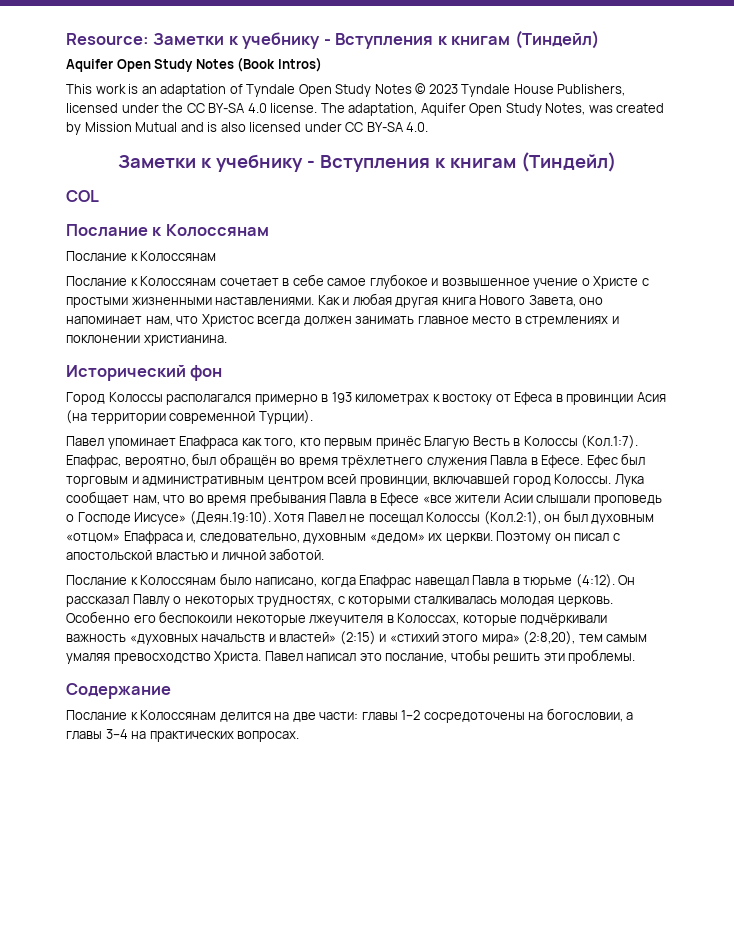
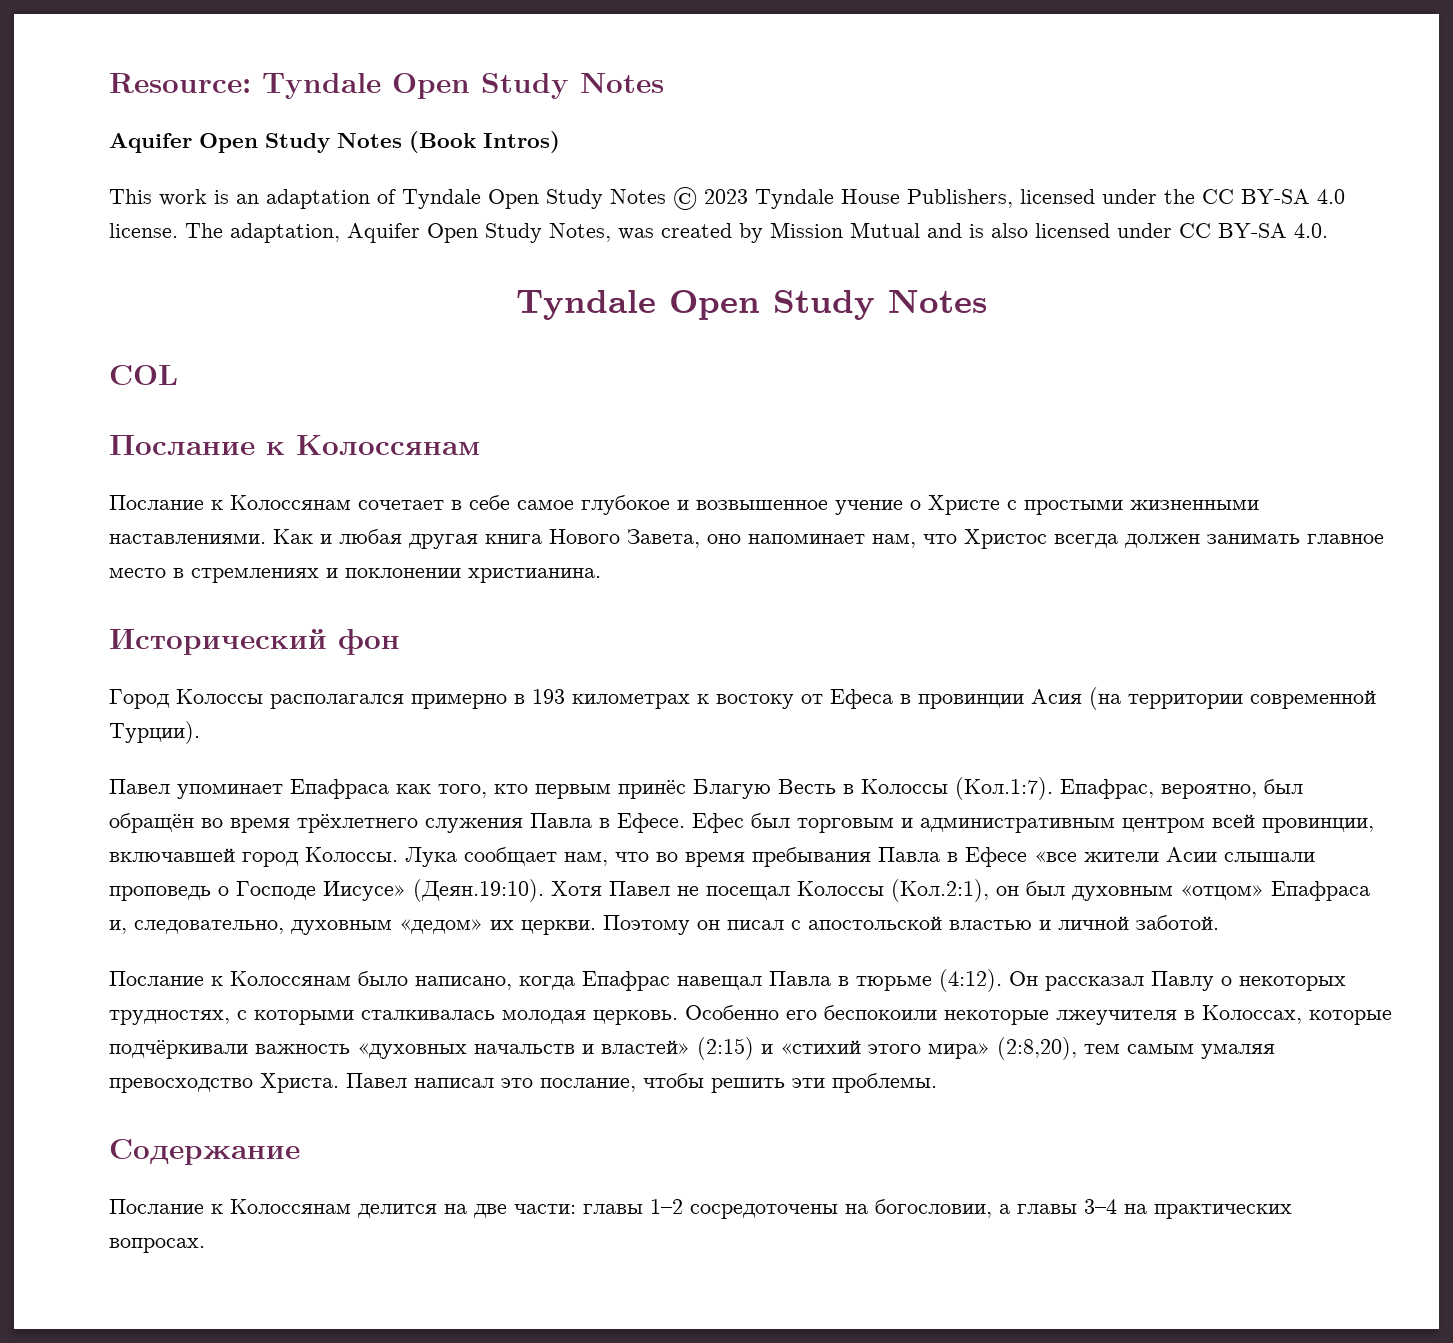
[153,30,599,49] Заметки к учебнику - Вступления к книгам (Тиндейл) -> [262,73,664,99] Tyndale Open Study Notes
[118,152,616,172] Заметки к учебнику - Вступления к книгам (Тиндейл) -> [515,290,987,320] Tyndale Open Study Notes
[66,276,217,287] // Послание к Колоссянам -> (351, 502) none

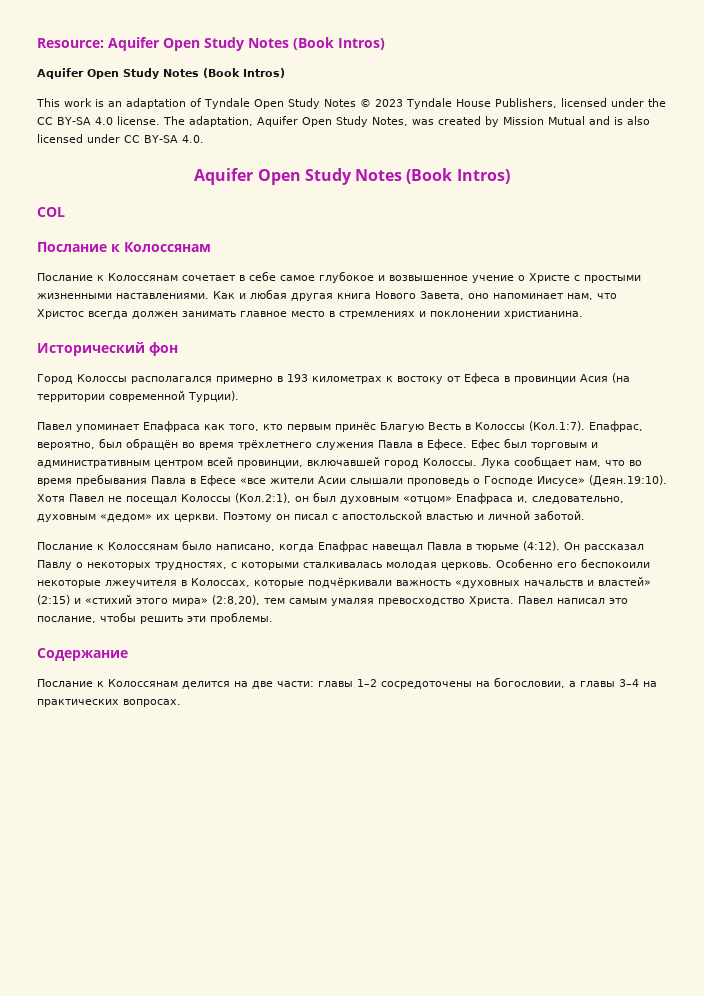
[262,73,664,99] Tyndale Open Study Notes -> [108,37,385,51] Aquifer Open Study Notes (Book Intros)
[515,290,987,320] Tyndale Open Study Notes -> [194,168,510,185] Aquifer Open Study Notes (Book Intros)

